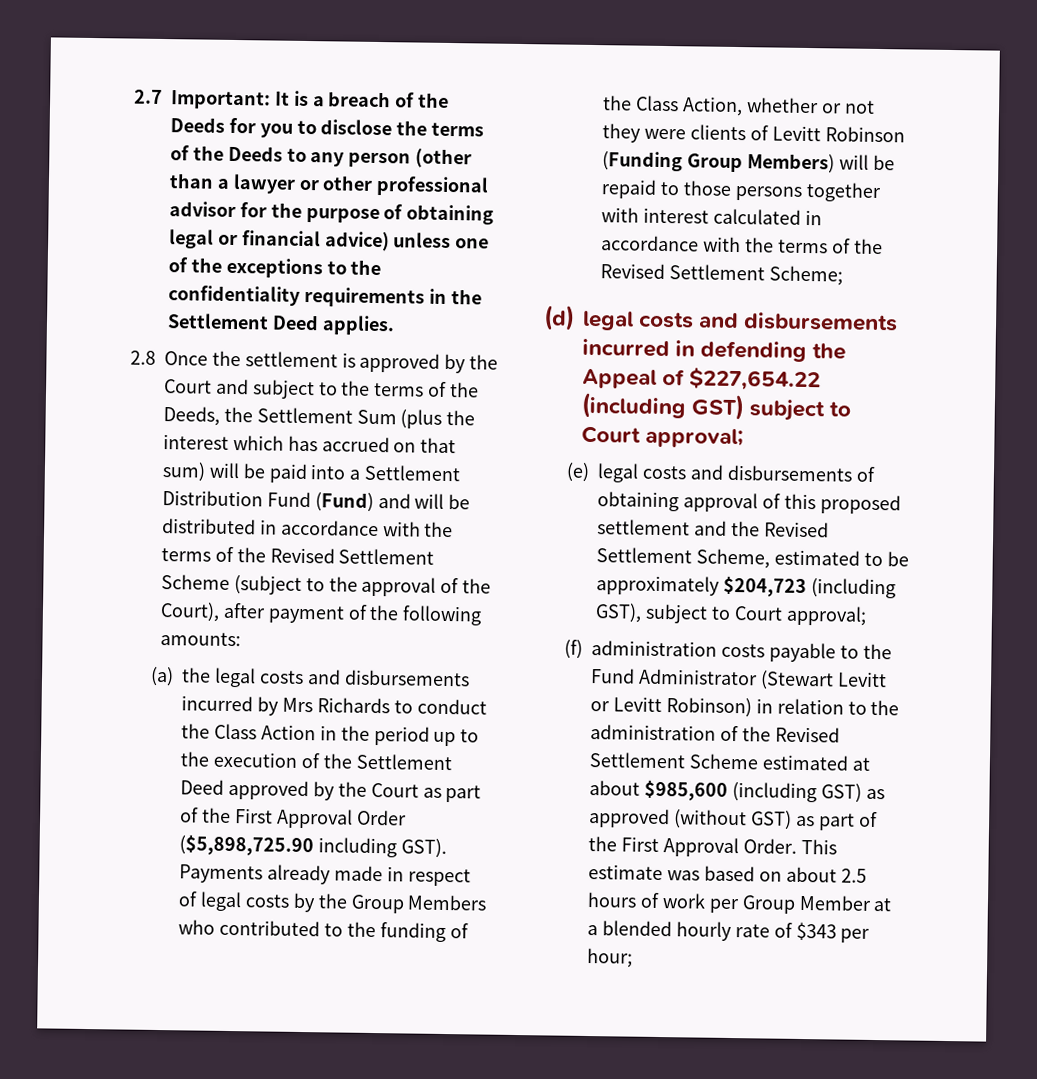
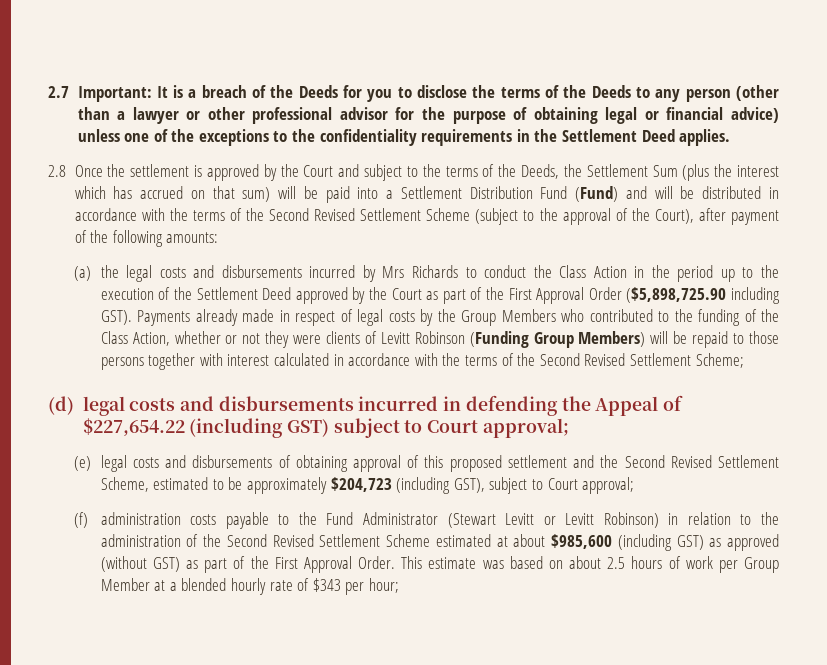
(266, 555) none -> [269,208,309,221] Second
(883, 246) none -> [539,353,580,366] Second
(761, 528) none -> [624,455,665,468] Second
(772, 734) none -> [226,534,267,547] Second

